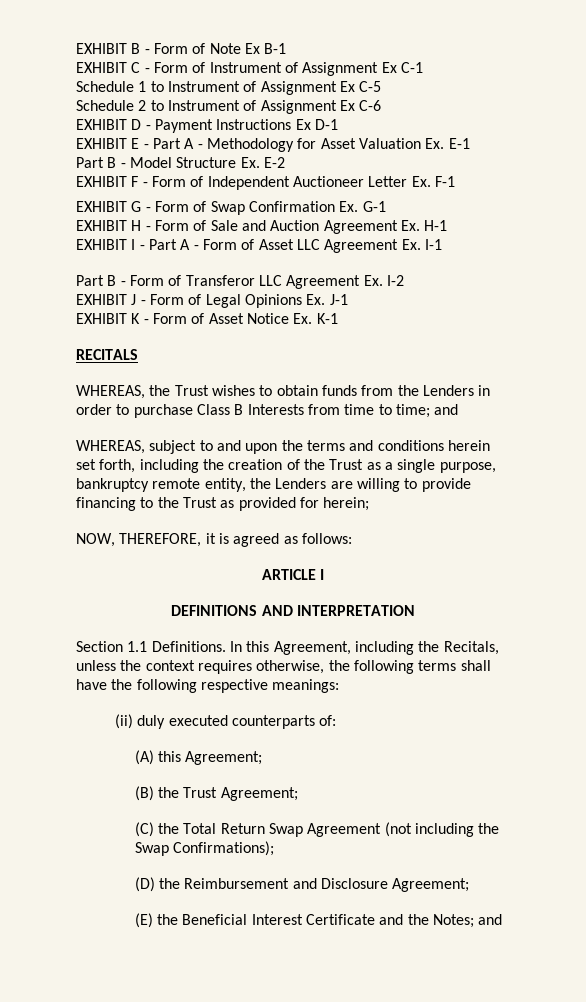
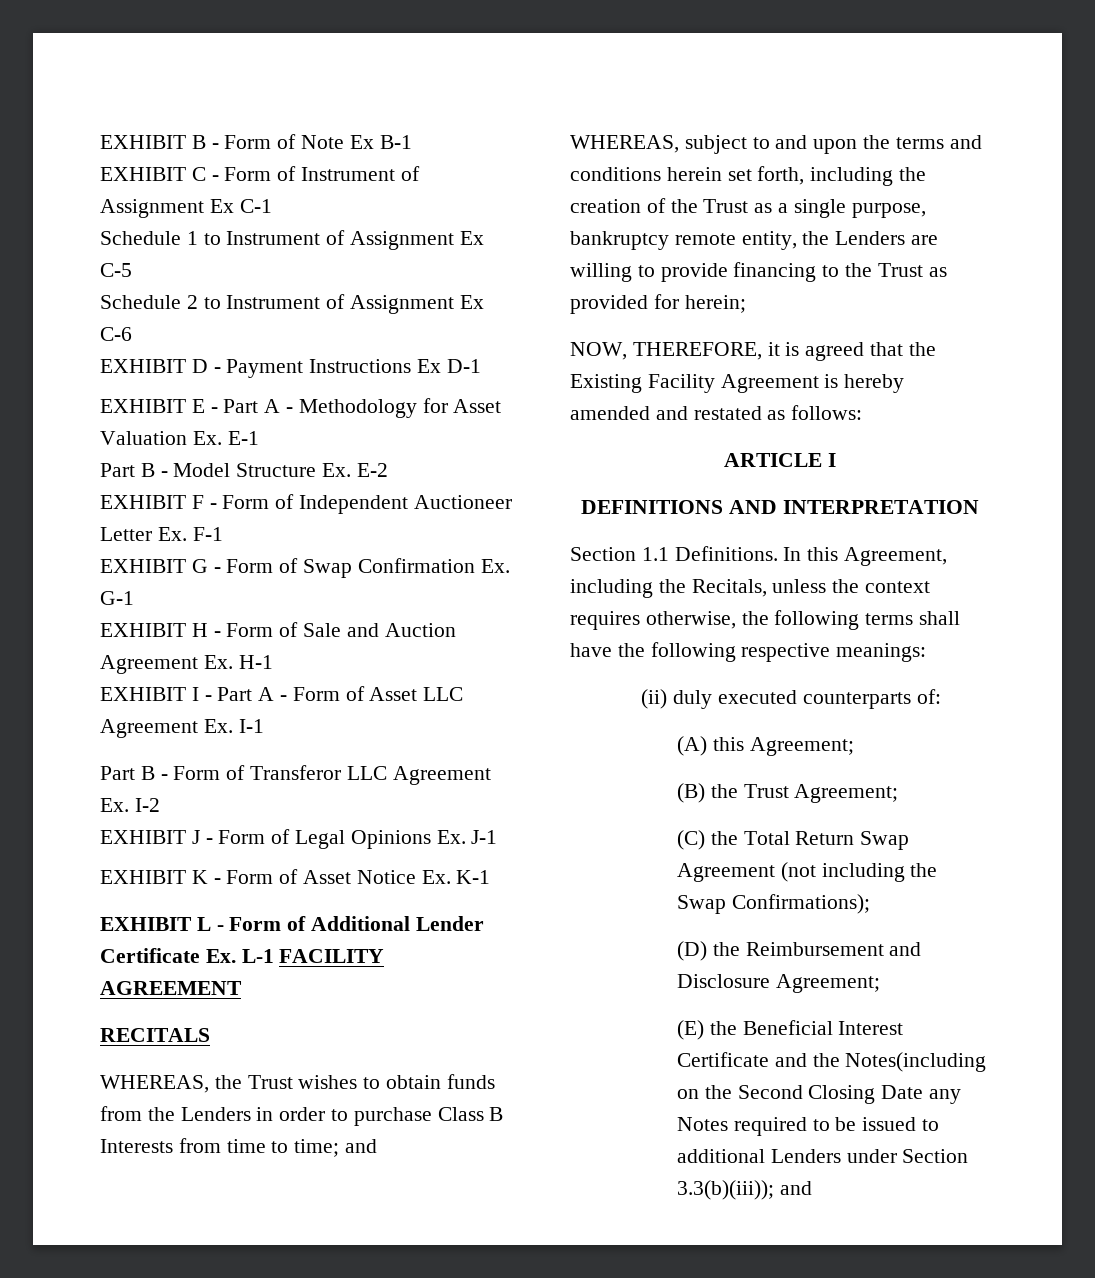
(338, 318) none -> [100,916,484,931] [100,948,385,963] [100,981,242,995] // EXHIBIT L - Form of Additional Lender Certificate Ex. L-1 FACILITY AGREEMENT
(280, 540) none -> [870,342,936,356] [570,374,905,393] [570,406,762,420] that the Existing Facility Agreement is hereby amended and restated
[432,914,474,928] Notes; -> [845,1052,987,1072] [676,1085,961,1104] [676,1117,939,1136] [676,1149,969,1163] [676,1180,774,1200] Notes(including on the Second Closing Date any Notes required to be issued to additional Lenders under Section 3.3(b)(iii));

